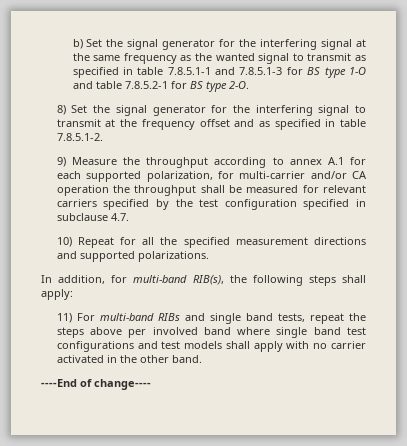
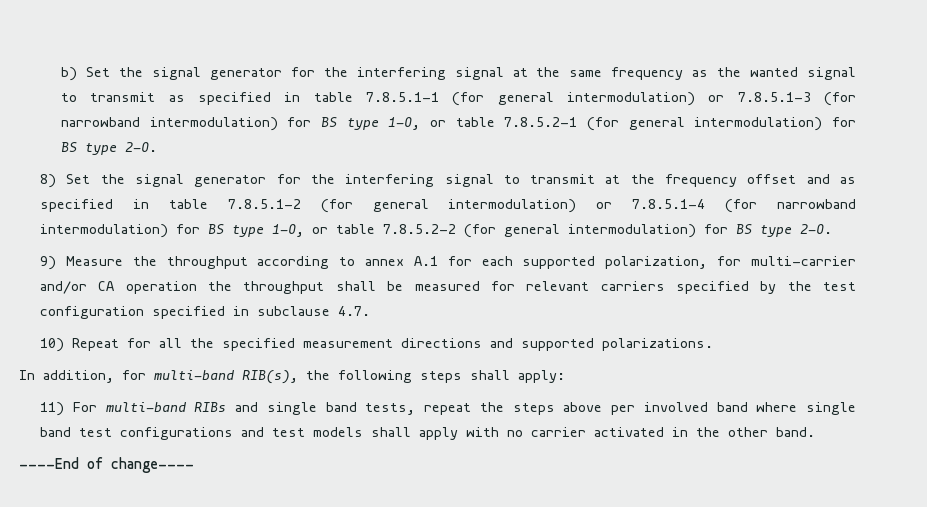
[215,67,366,78] [72,81,168,89] and 7.8.5.1-3 for BS type 1-O and table 7.8.5.2-1 -> [452,92,857,106] [61,117,823,131] (for general intermodulation) or 7.8.5.1-3 (for narrowband intermodulation) for BS type 1-O, or table 7.8.5.2-1 (for general intermodulation)
[56,133,103,141] 7.8.5.1-2. -> [227,199,856,213] [40,224,833,238] 7.8.5.1-2 (for general intermodulation) or 7.8.5.1-4 (for narrowband intermodulation) for BS type 1-O, or table 7.8.5.2-2 (for general intermodulation) for BS type 2-O.

